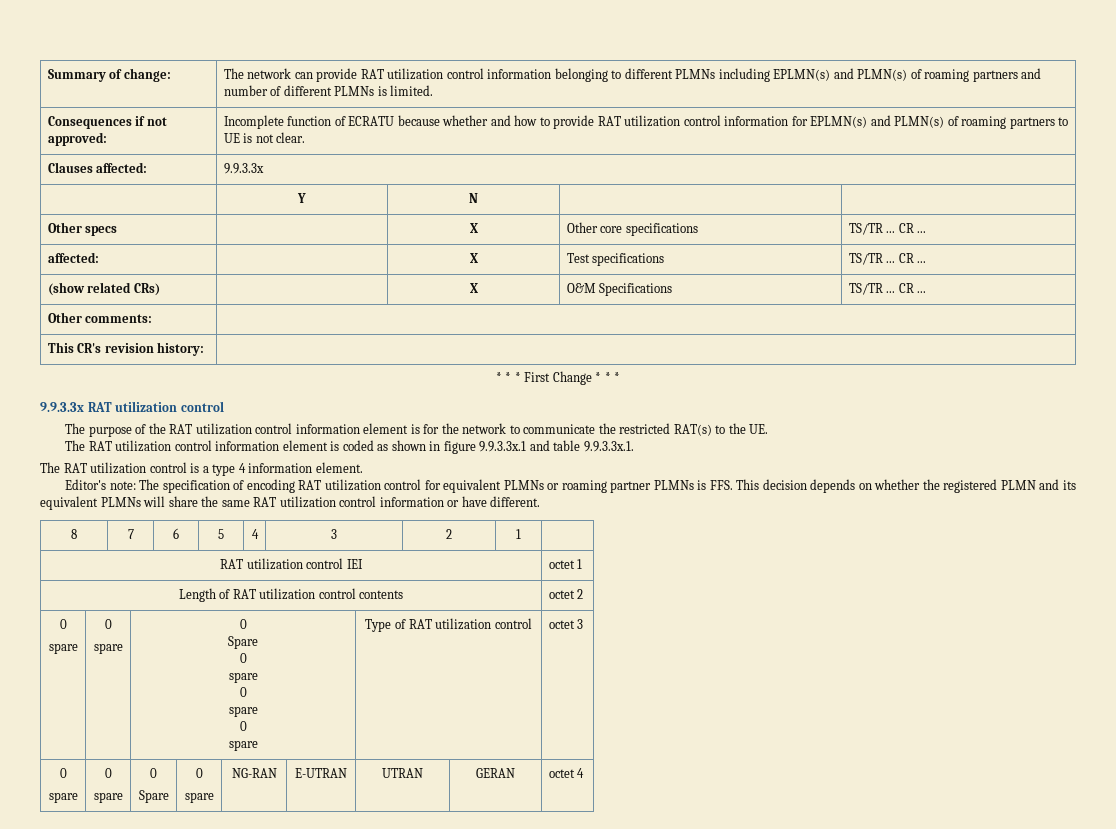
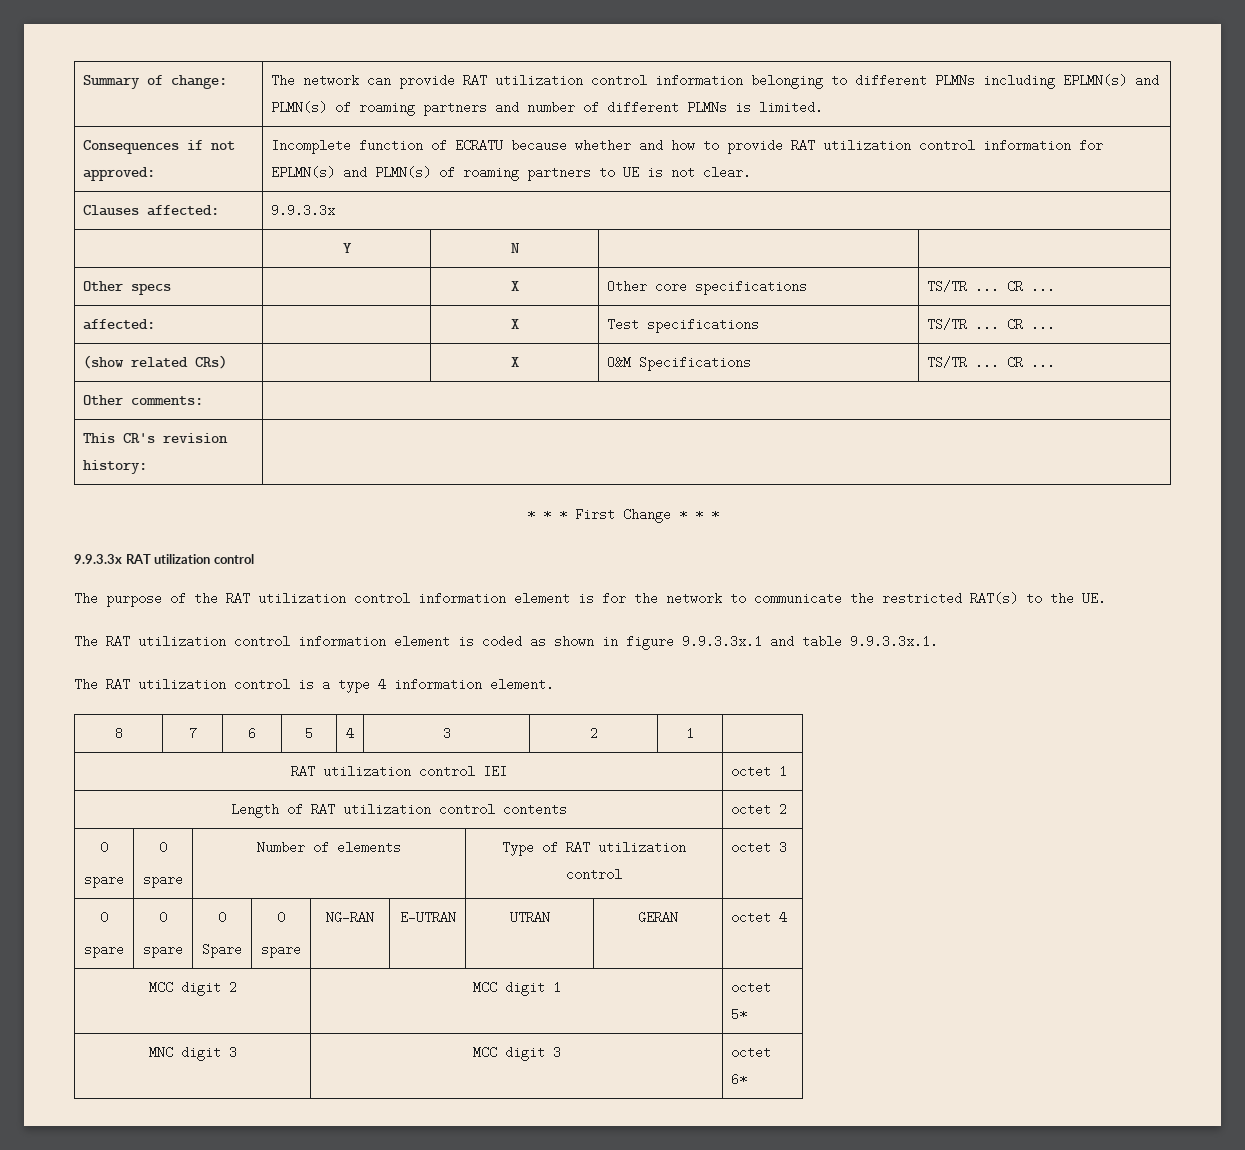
[65,479,1076,493] [40,496,541,510] // Editor's note: The specification of encoding RAT utilization control for equivalent PLMNs or roaming partner PLMNs is FFS. This decision depends on whether the registered PLMN and its equivalent PLMNs will share the same RAT utilization control information or have different. -> (554, 684) none
[239,619,247,629] [228,636,258,649] [239,653,247,663] [228,672,258,683] [239,687,247,697] [228,706,258,717] [239,721,247,731] [228,740,258,751] 0 // Spare // 0 // spare // 0 // spare // 0 // spare -> [257,841,401,854] Number of elements
(585, 773) none -> [148,981,237,996] [472,981,561,996] [731,981,772,994] [731,1008,748,1021] [148,1046,237,1061] [472,1046,561,1061] [731,1046,772,1059] [731,1073,748,1086] // MCC digit 2 | MCC digit 1 | octet 5* // MNC digit 3 | MCC digit 3 | octet 6*

